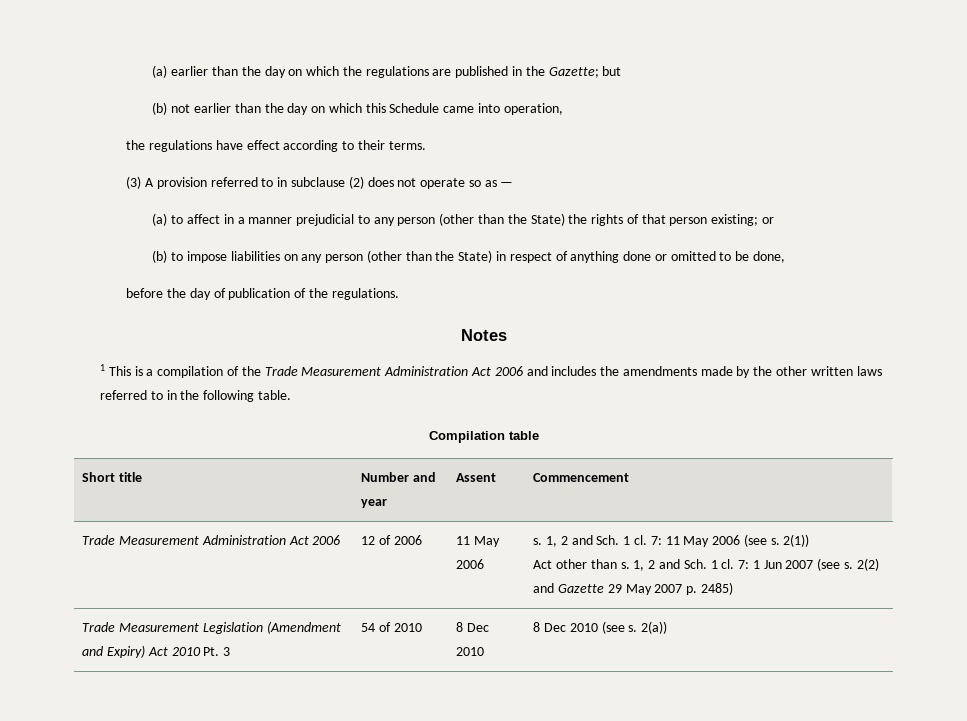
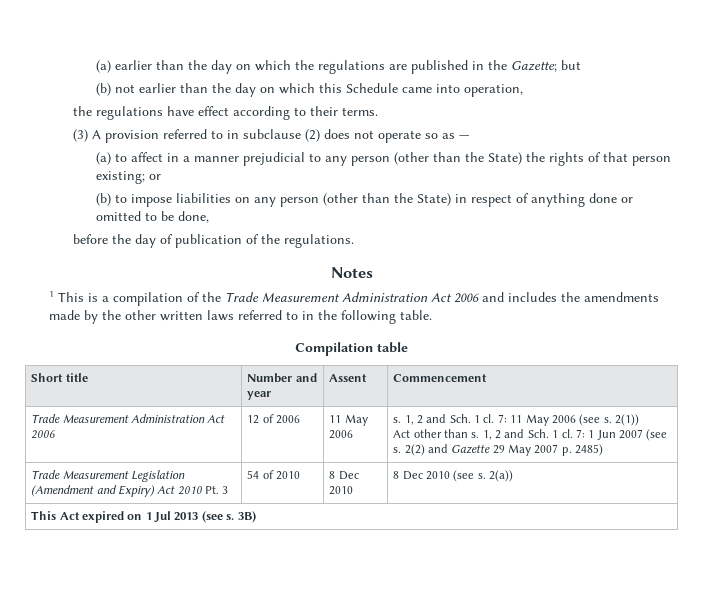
(668, 627) none -> [31,511,256,523] // This Act expired on 1 Jul 2013 (see s. 3B)

